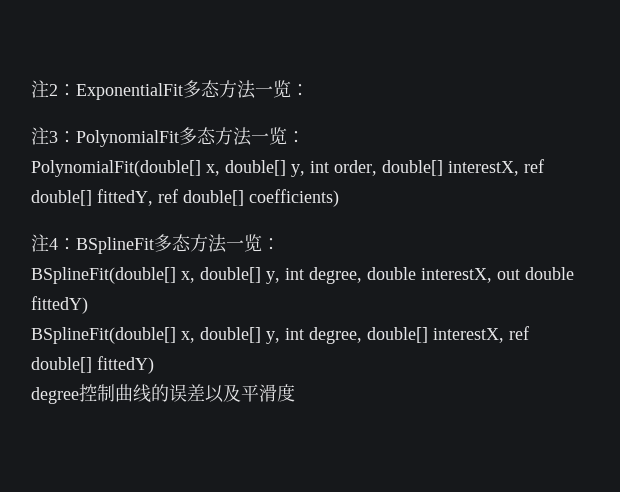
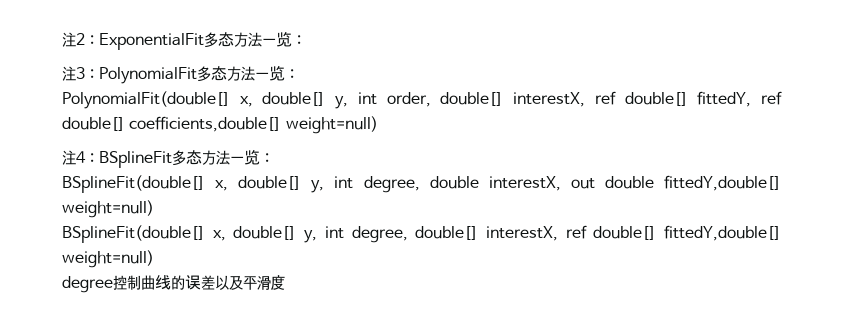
[249,189,339,207] coefficients) -> [129,116,378,134] coefficients,double[] weight=null)
[31,296,88,314] fittedY) -> [664,175,782,191] [62,200,154,218] fittedY,double[] weight=null)
[97,356,154,374] fittedY) -> [664,225,782,241] [62,250,154,268] fittedY,double[] weight=null)

